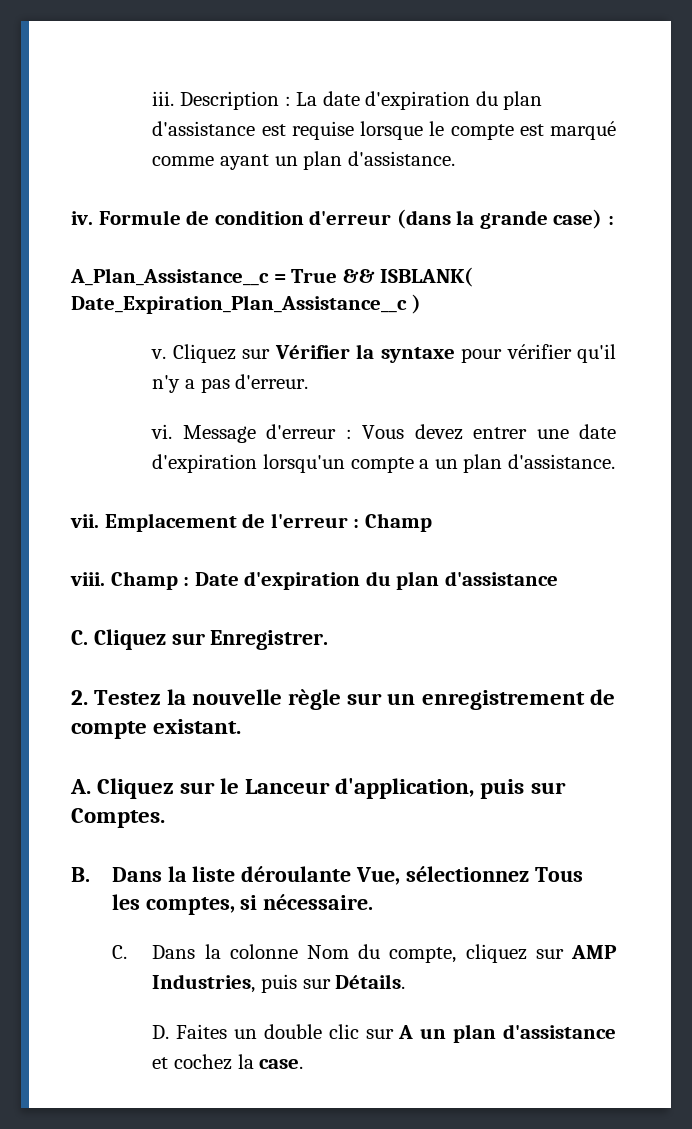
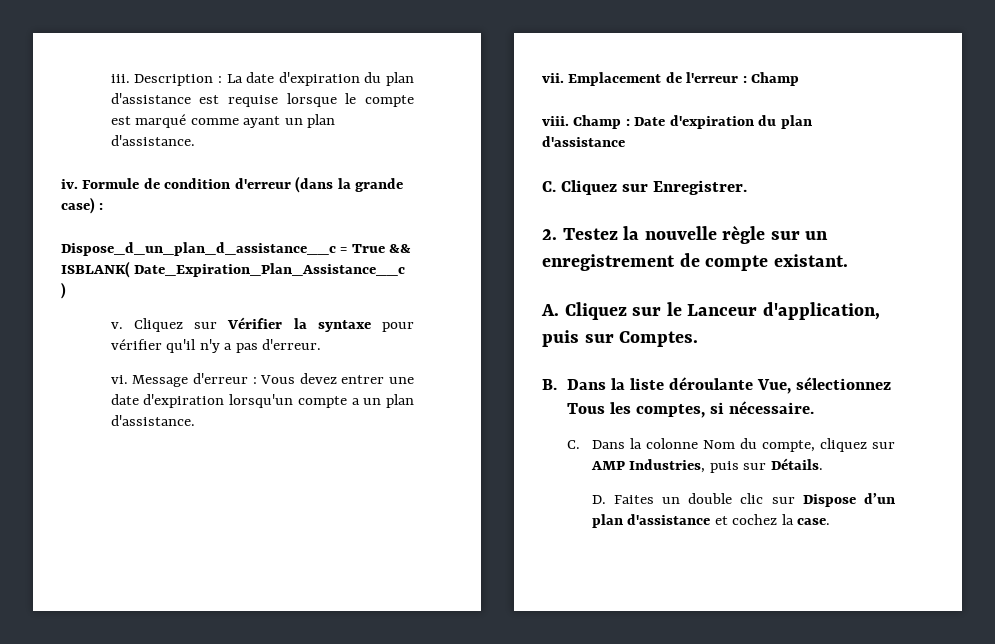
[70,268,269,286] A_Plan_Assistance__c -> [61,242,336,256] Dispose_d_un_plan_d_assistance__c
[398,1025,447,1039] A un -> [802,493,895,507] Dispose d’un

